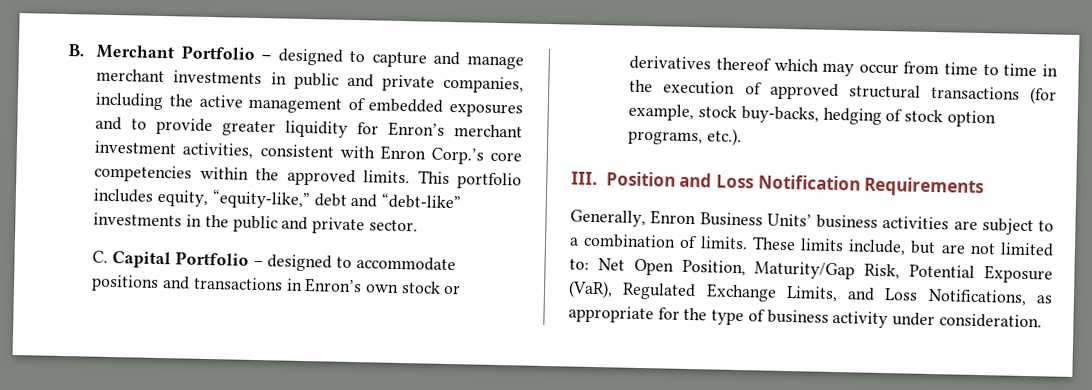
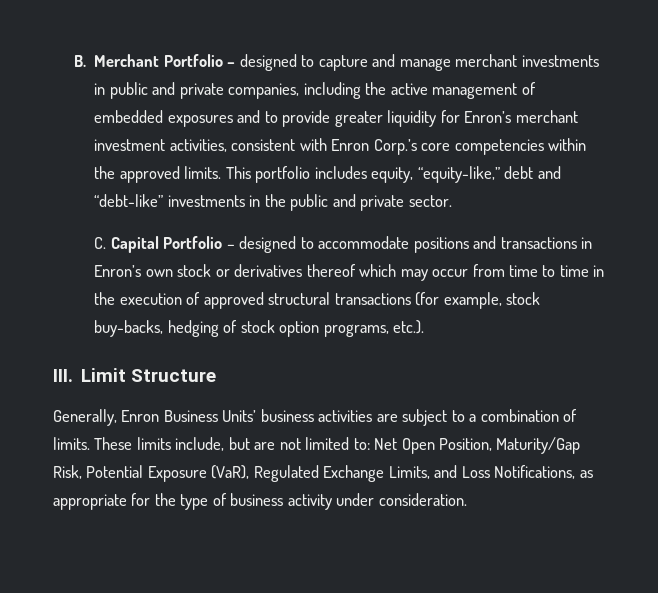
[605,171,985,198] Position and Loss Notification Requirements -> [81,368,217,382] Limit Structure

